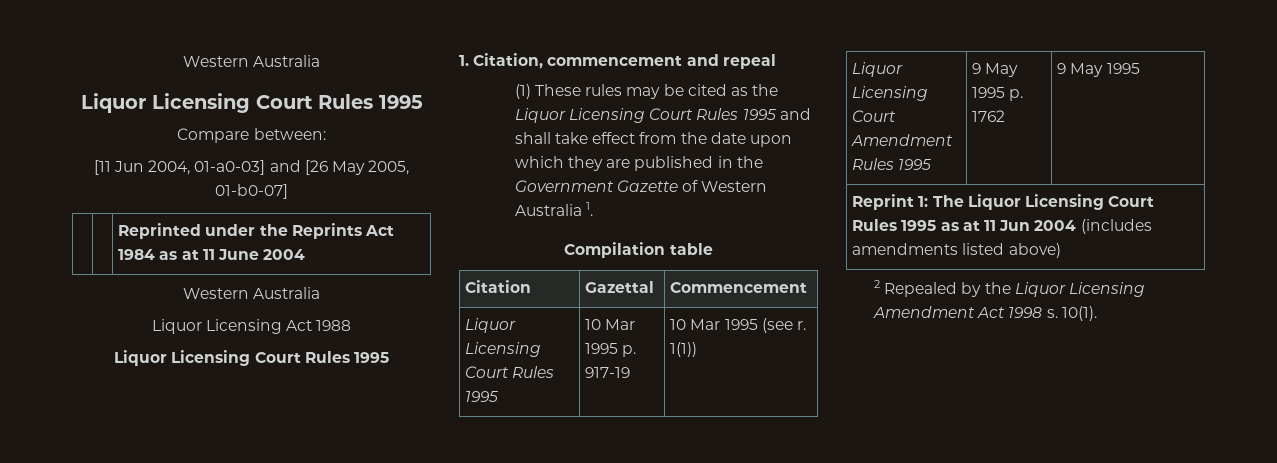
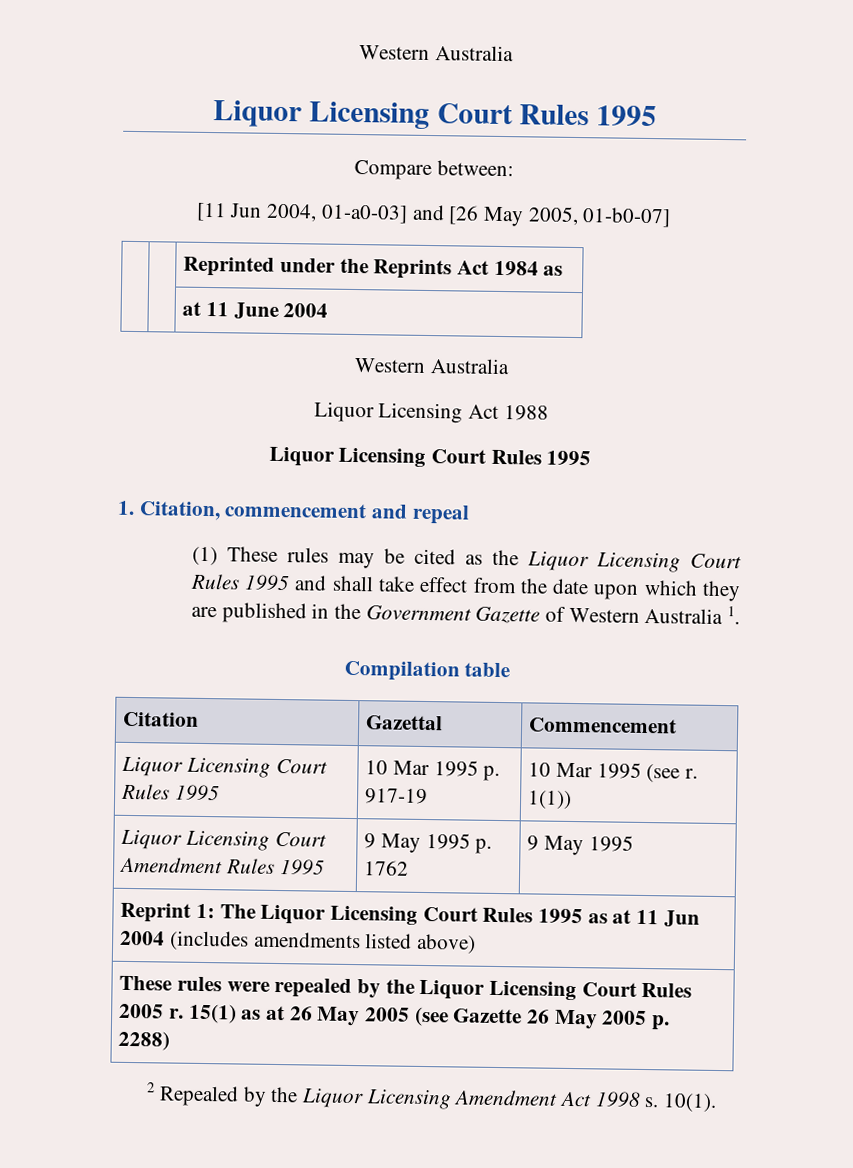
(178, 255) none -> (564, 270) // | |
(1061, 250) none -> [119,975,693,1001] [119,1003,671,1031] [118,1030,171,1051] // These rules were repealed by the Liquor Licensing Court Rules 2005 r. 15(1) as at 26 May 2005 (see Gazette 26 May 2005 p. 2288)

